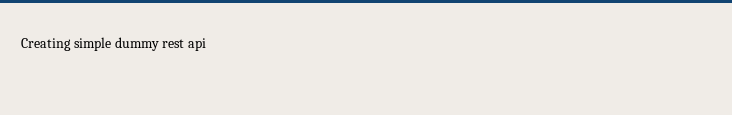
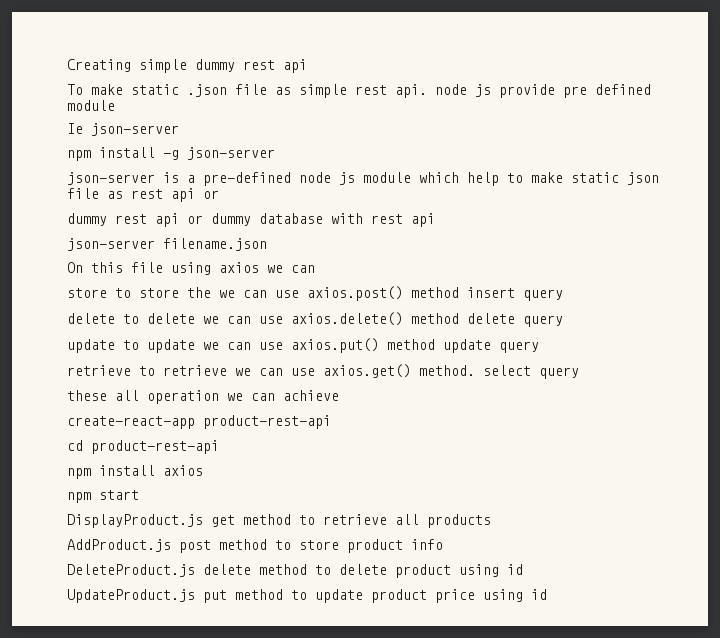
(207, 44) none -> [67,84,651,98] [67,100,115,111] [67,123,179,136] [67,147,275,161] [67,172,659,186] [67,188,219,202] [67,213,435,227] [67,238,267,251] [67,262,315,275] [67,286,563,301] [67,312,563,327] [67,338,539,353] [67,364,579,379] [67,390,339,404] [67,415,331,429] [67,440,219,454] [67,465,203,479] [67,490,139,503] [67,514,491,528] [67,539,443,553] [67,564,523,578] [67,589,547,603] // To make static .json file as simple rest api. node js provide pre defined module // Ie json-server // npm install -g json-server // json-server is a pre-defined node js module which help to make static json file as rest api or // dummy rest api or dummy database with rest api // json-server filename.json // On this file using axios we can // store to store the we can use axios.post() method insert query // delete to delete we can use axios.delete() method delete query // update to update we can use axios.put() method update query // retrieve to retrieve we can use axios.get() method. select query // these all operation we can achieve // create-react-app product-rest-api // cd product-rest-api // npm install axios // npm start // DisplayProduct.js get method to retrieve all products // AddProduct.js post method to store product info // DeleteProduct.js delete method to delete product using id // UpdateProduct.js put method to update product price using id

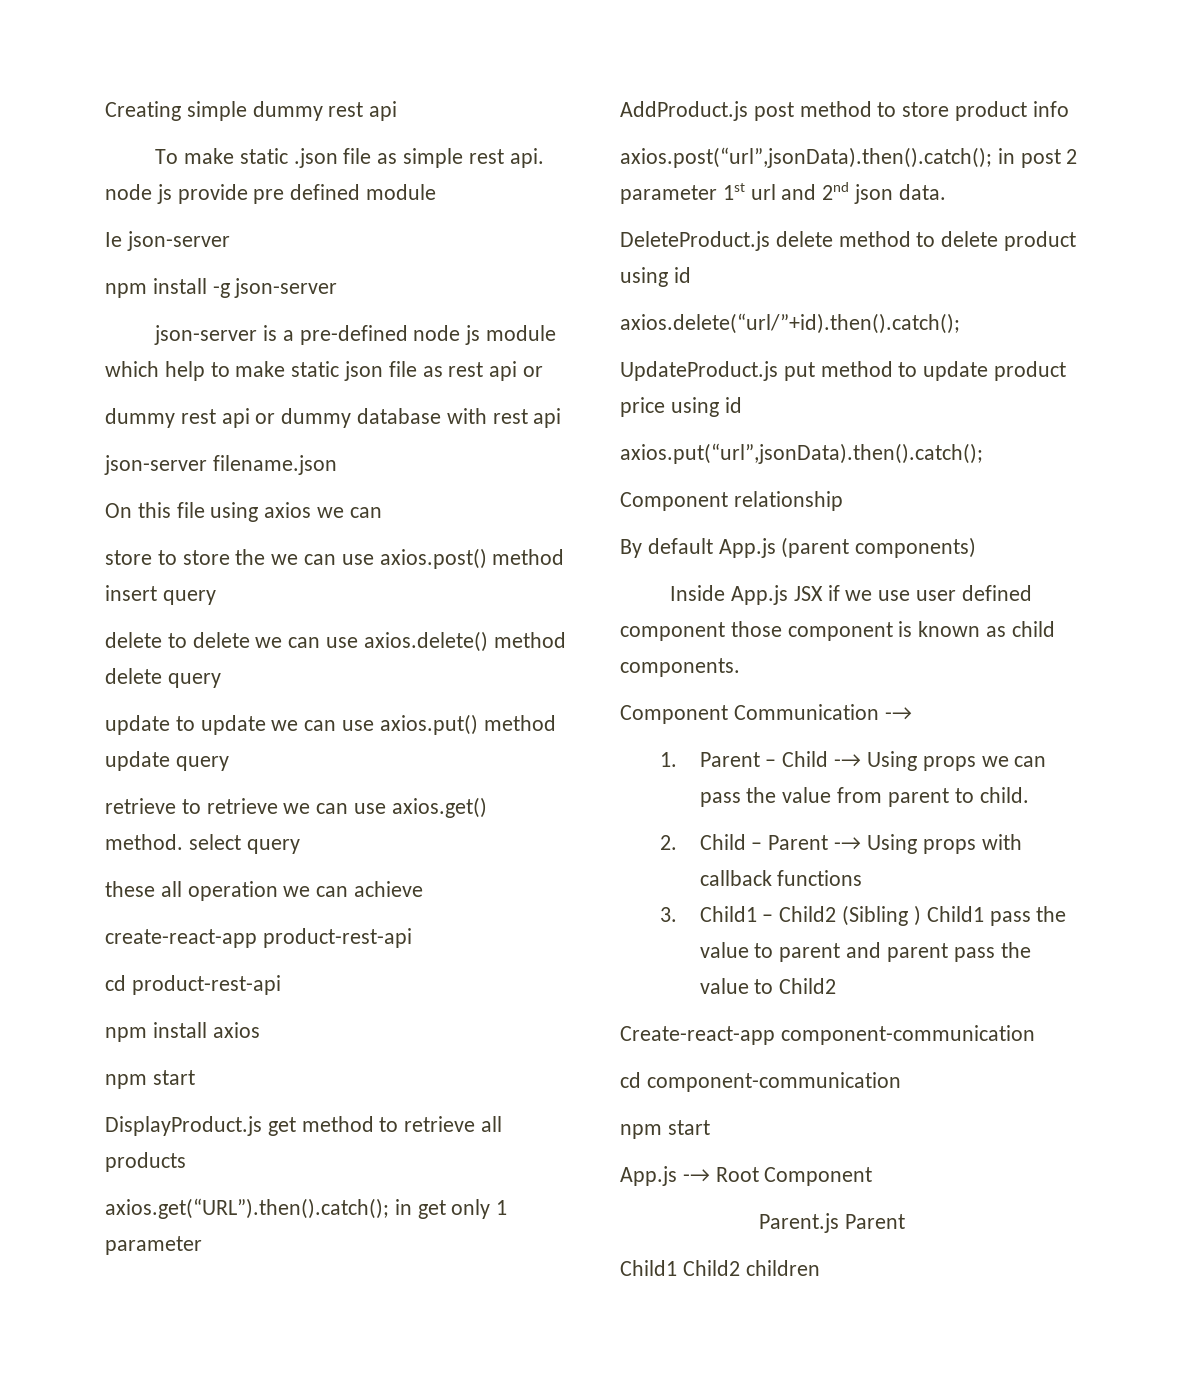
(491, 521) none -> [105,1198,508,1219] [105,1236,202,1255] // axios.get(“URL”).then().catch(); in get only 1 parameter
(443, 544) none -> [620,147,1078,168] [620,182,946,204] // axios.post(“url”,jsonData).then().catch(); in post 2 parameter 1st url and 2nd json data.
(523, 569) none -> [620,313,960,334] // axios.delete(“url/”+id).then().catch();
(547, 594) none -> [620,443,983,464] [620,491,843,511] [620,537,977,558] [670,585,1032,605] [620,621,1055,641] [620,658,740,677] [620,704,912,724] [659,751,1047,771] [699,787,1029,807] [659,834,1022,854] [699,870,863,886] [659,905,1067,926] [699,942,1031,962] [699,978,837,994] [620,1025,1035,1045] [620,1072,901,1092] [620,1120,710,1139] [620,1166,873,1186] [758,1213,905,1233] [620,1260,820,1276] // axios.put(“url”,jsonData).then().catch(); // Component relationship // By default App.js (parent components) // Inside App.js JSX if we use user defined component those component is known as child components. // Component Communication -→ // 1. Parent – Child -→ Using props we can pass the value from parent to child. // 2. Child – Parent -→ Using props with callback functions // 3. Child1 – Child2 (Sibling ) Child1 pass the value to parent and parent pass the value to Child2 // Create-react-app component-communication // cd component-communication // npm start // App.js -→ Root Component // Parent.js Parent // Child1 Child2 children

